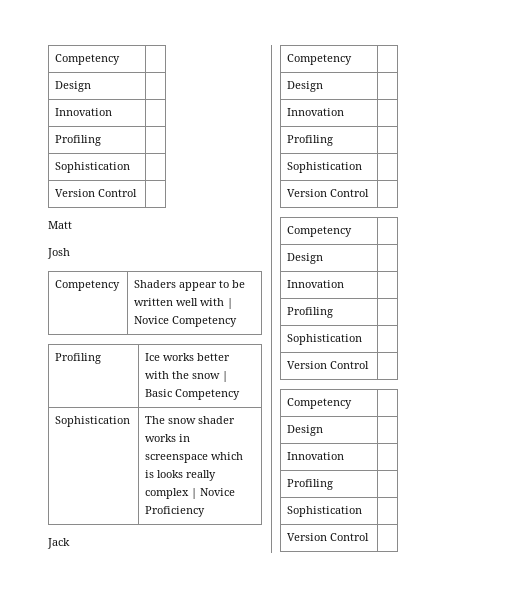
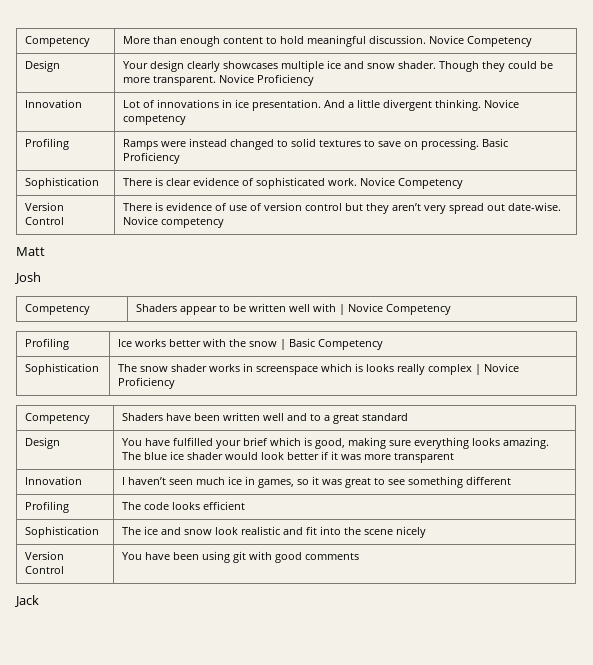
[55,54,121,65] [55,81,92,92] [55,108,113,116] [55,135,102,146] [55,162,131,173] [55,189,138,197] Competency | // Design | // Innovation | // Profiling | // Sophistication | // Version Control | -> [25,36,91,47] [123,35,533,47] [25,60,61,72] [123,60,554,72] [123,74,315,86] [25,99,83,108] [123,99,520,111] [123,115,187,125] [25,138,70,150] [123,138,509,150] [123,152,181,164] [25,177,100,189] [123,177,464,189] [25,202,65,211] [25,217,65,225] [123,202,562,214] [123,216,225,228] Competency | More than enough content to hold meaningful discussion. Novice Competency // Design | Your design clearly showcases multiple ice and snow shader. Though they could be more transparent. Novice Proficiency // Innovation | Lot of innovations in ice presentation. And a little divergent thinking. Novice competency // Profiling | Ramps were instead changed to solid textures to save on processing. Basic Proficiency // Sophistication | There is clear evidence of sophisticated work. Novice Competency // Version Control | There is evidence of use of version control but they aren’t very spread out date-wise. Novice competency
[47,538,70,549] [287,54,353,65] [287,81,324,92] [287,108,345,116] [287,135,334,146] [287,162,363,173] [287,189,370,197] [287,226,353,237] [287,253,324,264] [287,280,345,288] [287,307,334,318] [287,334,363,345] [287,361,370,369] [287,398,353,409] [287,425,324,436] [287,452,345,460] [287,479,334,490] [287,506,363,517] [287,533,370,541] // Jack // Competency | // Design | // Innovation | // Profiling | // Sophistication | // Version Control | // Competency | // Design | // Innovation | // Profiling | // Sophistication | // Version Control | // Competency | // Design | // Innovation | // Profiling | // Sophistication | // Version Control | -> [25,413,91,424] [122,412,409,424] [25,437,61,449] [122,437,550,449] [122,451,455,463] [25,476,83,485] [122,476,512,488] [25,501,70,513] [122,501,246,510] [25,526,100,538] [122,526,427,538] [25,551,65,560] [25,566,65,574] [122,551,360,563] [14,595,39,607] // Competency | Shaders have been written well and to a great standard // Design | You have fulfilled your brief which is good, making sure everything looks amazing. The blue ice shader would look better if it was more transparent // Innovation | I haven’t seen much ice in games, so it was great to see something different // Profiling | The code looks efficient // Sophistication | The ice and snow look realistic and fit into the scene nicely // Version Control | You have been using git with good comments // Jack

